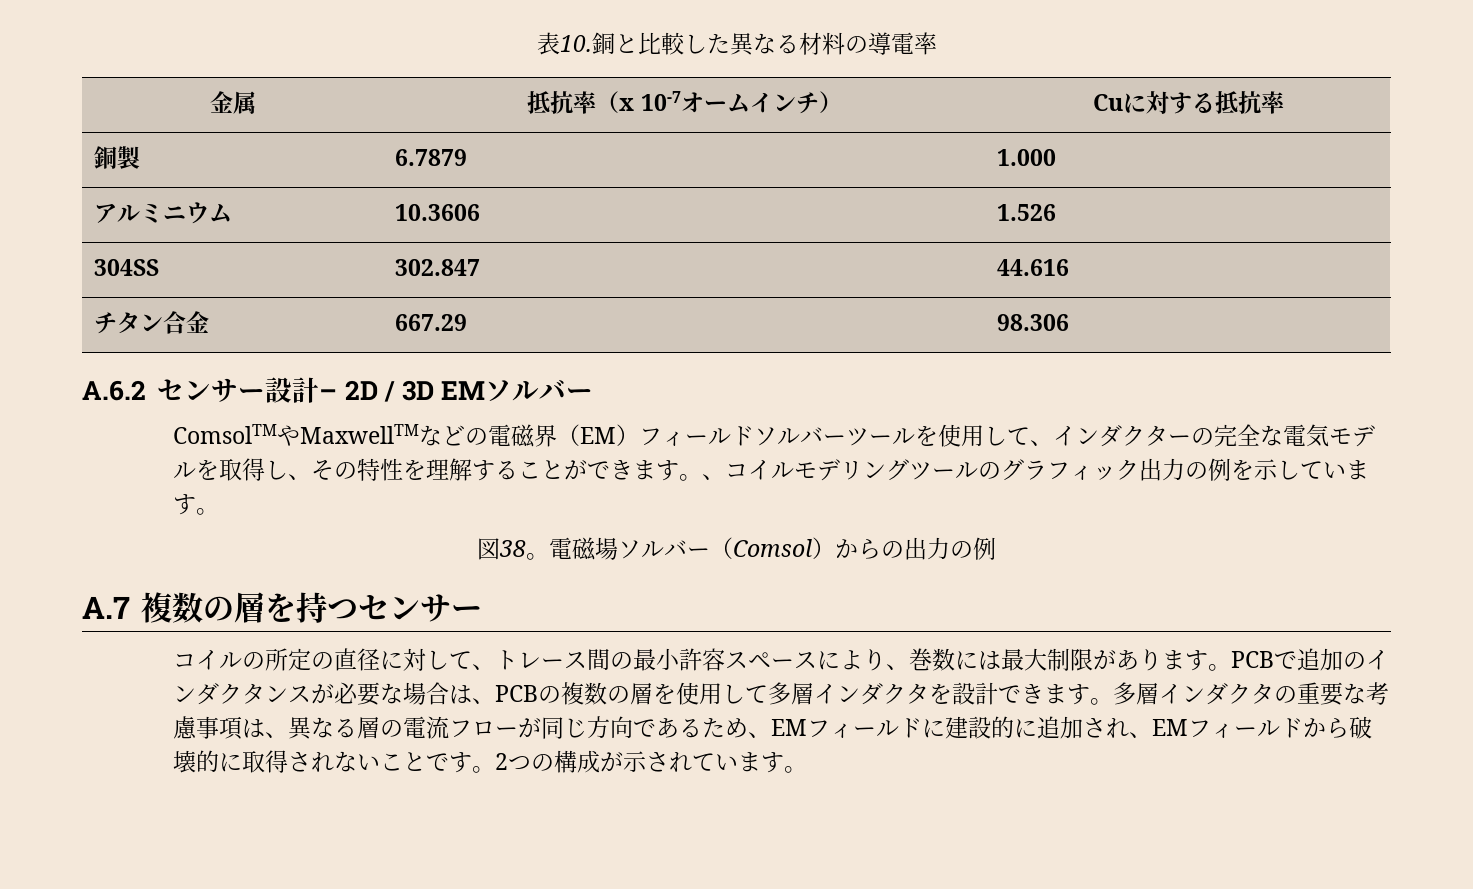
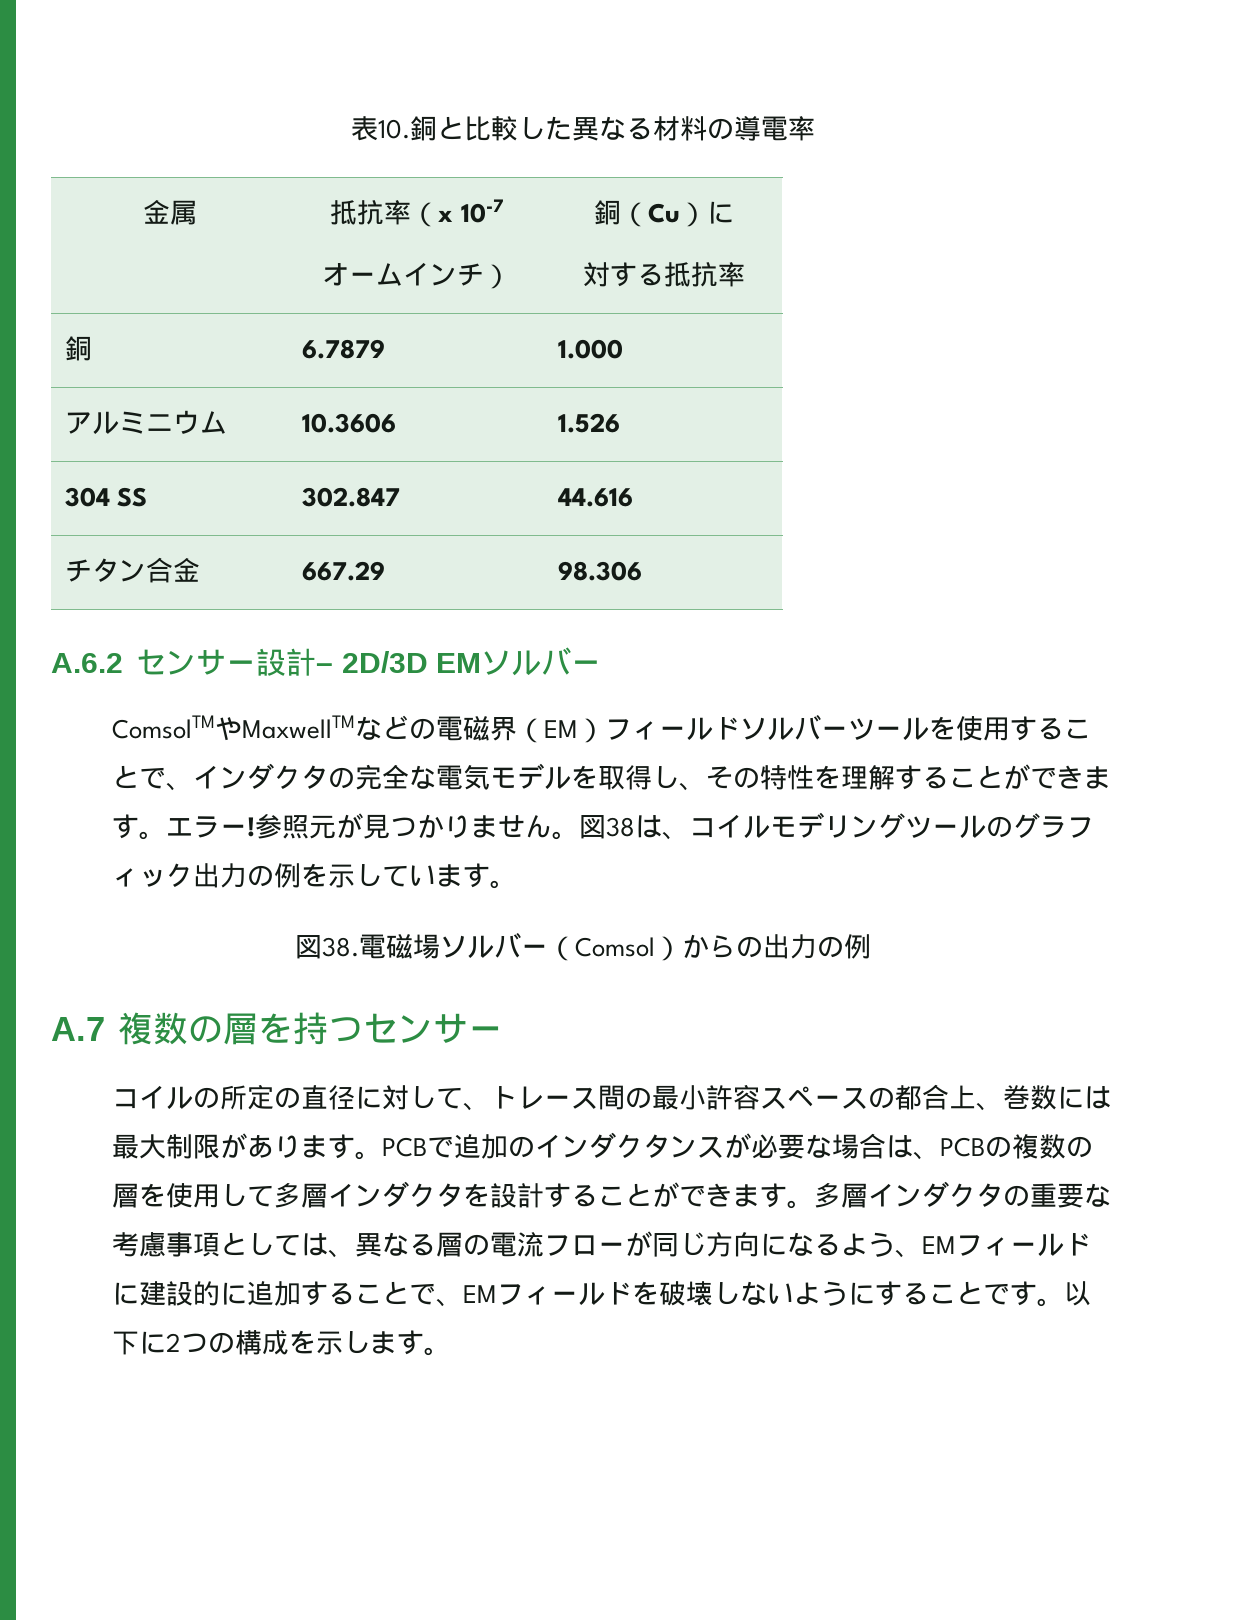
(681, 101) none -> (503, 211) //
[1092,93,1146,113] Cuに -> [593,200,734,227] 銅（Cu）に //
[117,146,141,169] 製 -> (92, 348) none
[94,259,160,276] 304SS -> [64,487,148,507] 304 SS
[344,380,434,402] 2D / 3D -> [341,651,428,673] 2D/3D
[984,426,1031,446] して -> [1009,716,1091,741] [111,765,166,789] することで
[1168,434,1192,444] ー -> (328, 777) none
(703, 477) none -> [165,813,662,840] エラー!参照元が見つかりません。図38は
[499,540,549,560] 38。 -> [321,937,359,957] 38.
[817,649,887,671] により -> [867,1084,976,1110] の都合上
(999, 693) none -> [543,1182,679,1208] することが
(243, 728) none -> [219,1232,301,1256] として
[633,717,749,738] であるため -> [759,1232,895,1257] になるよう
[1083,716,1373,739] [173,750,381,773] され、EMフィールドから破壊的に取得されない -> [300,1281,929,1307] することで、EMフィールドを破壊しないようにする
(496, 769) none -> [1063,1281,1091,1306] [111,1331,166,1355] 以下に
[600,751,739,772] が示されてい -> [288,1330,370,1355] を示し

